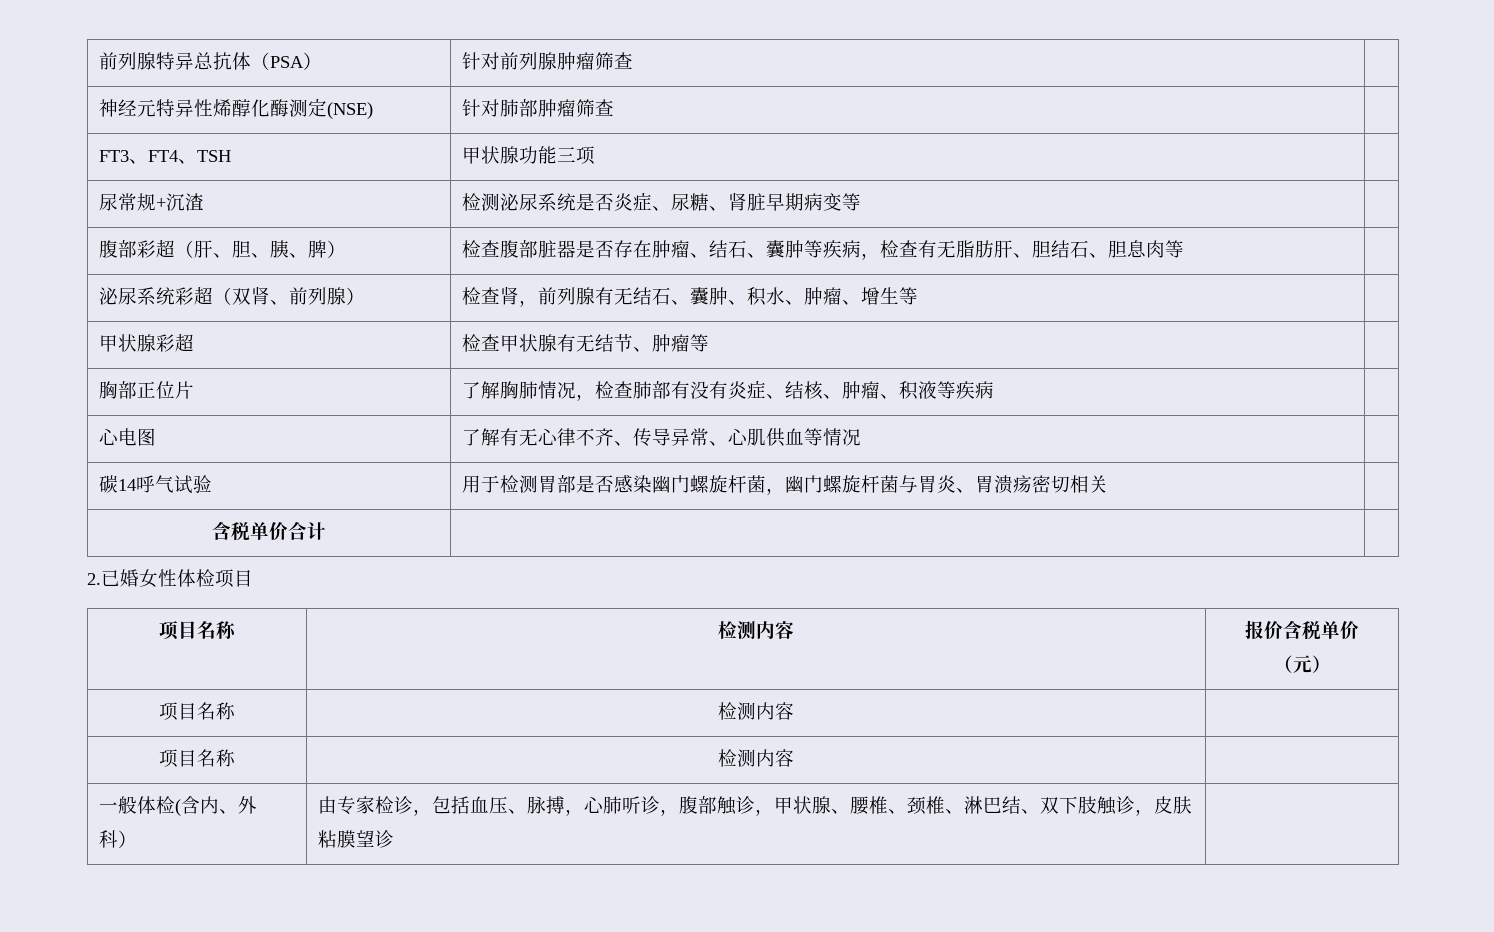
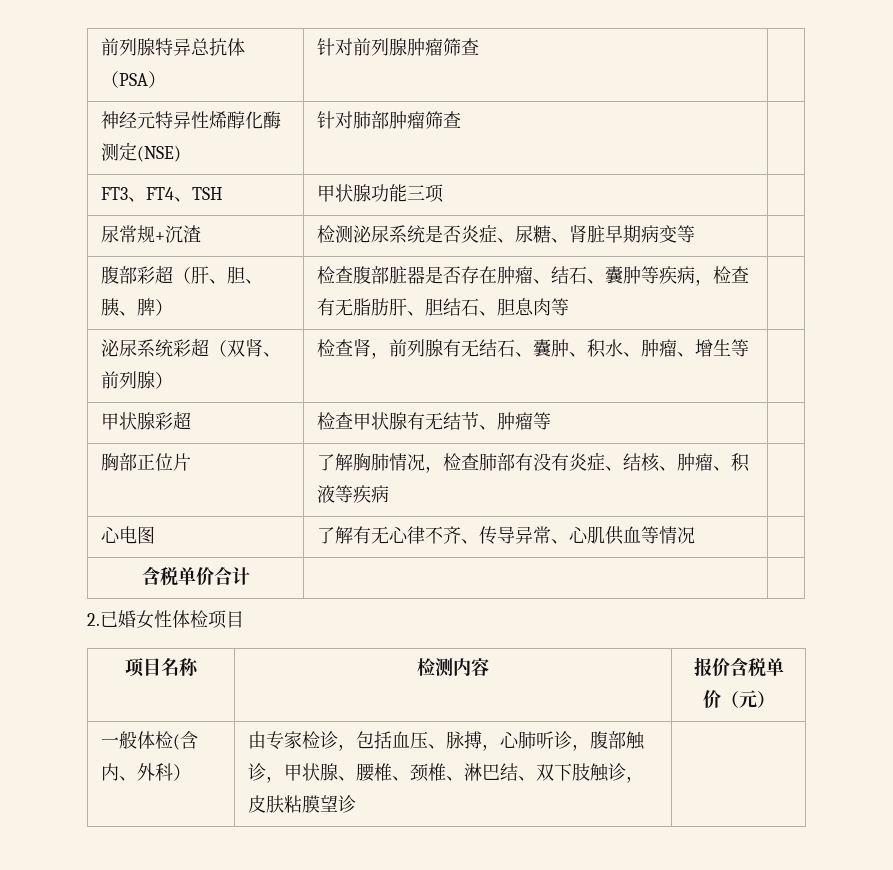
[99,475,213,494] [462,475,1109,495] // 碳14呼气试验 | 用于检测胃部是否感染幽门螺旋杆菌，幽门螺旋杆菌与胃炎、胃溃疡密切相关 | -> (696, 535) none
[159,702,235,721] [718,702,794,720] [159,749,235,768] [718,749,794,767] // 项目名称 | 检测内容 | // 项目名称 | 检测内容 | -> (775, 699) none

